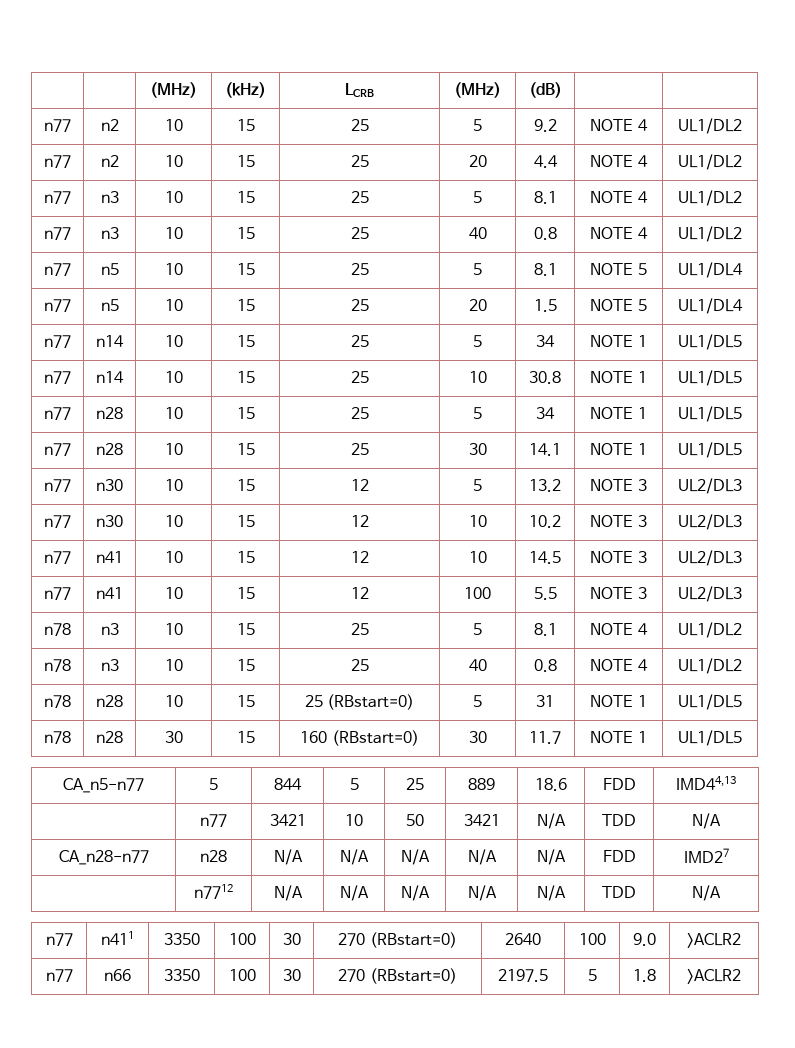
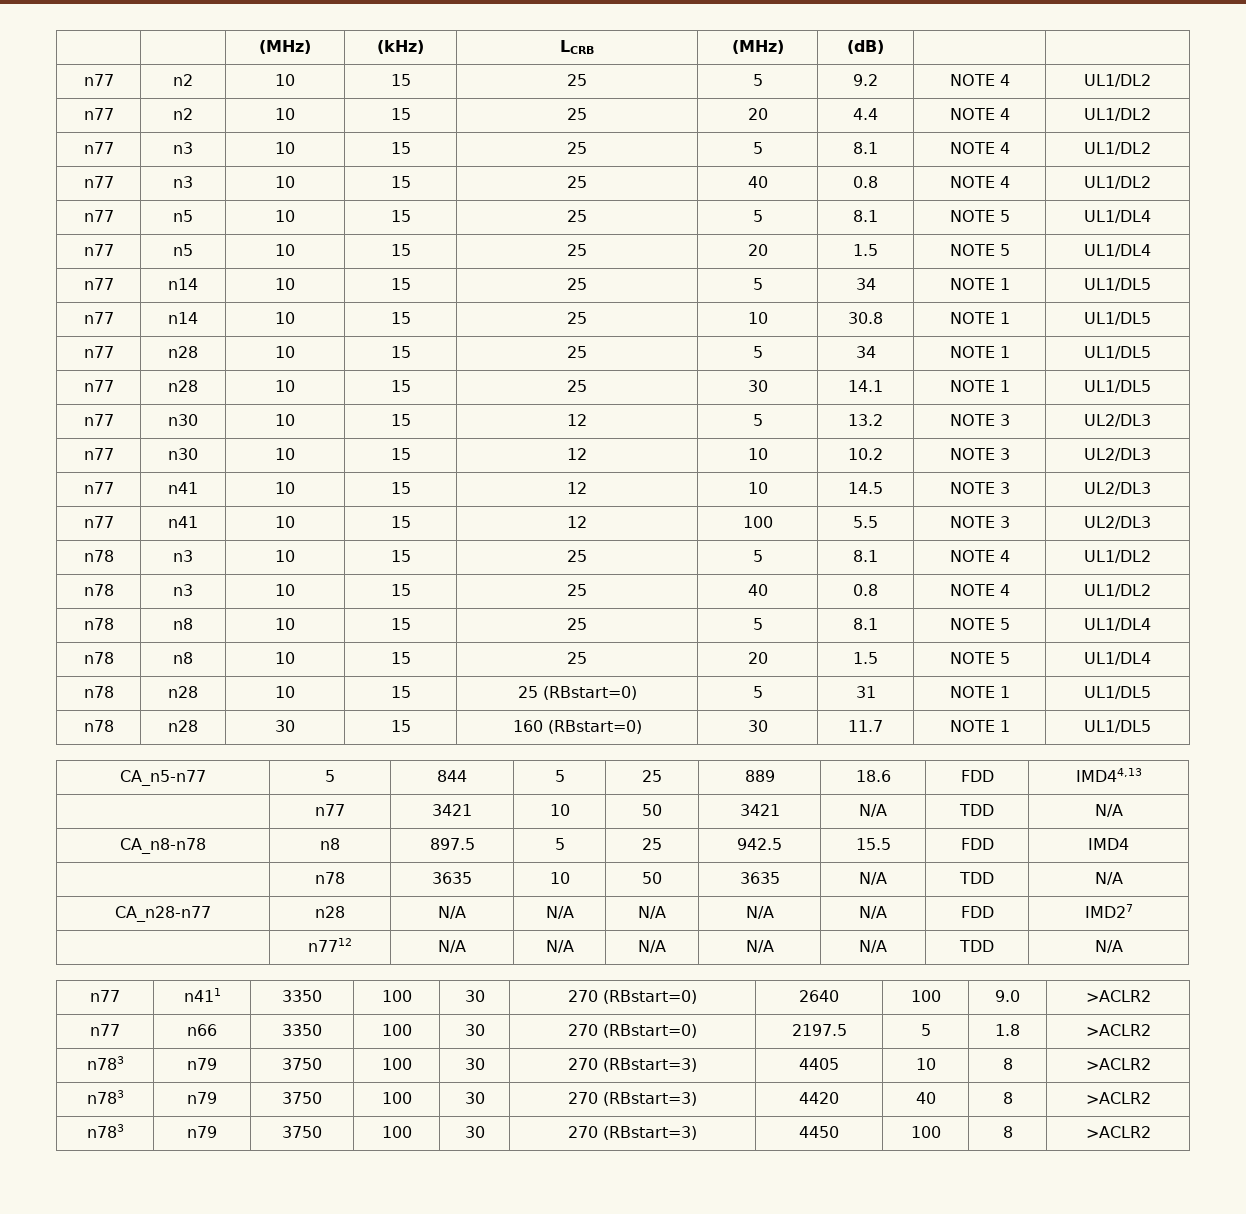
(743, 666) none -> [83,618,114,630] [173,618,193,630] [275,618,295,630] [390,618,411,630] [567,618,587,630] [752,618,763,630] [853,618,878,630] [949,618,1010,630] [1084,618,1151,631] [83,652,114,664] [173,652,193,664] [275,652,295,664] [390,652,411,664] [567,652,587,664] [747,652,768,664] [853,652,878,664] [949,652,1010,664] [1084,652,1151,665] // n78 | n8 | 10 | 15 | 25 | 5 | 8.1 | NOTE 5 | UL1/DL4 // n78 | n8 | 10 | 15 | 25 | 20 | 1.5 | NOTE 5 | UL1/DL4
(722, 821) none -> [120,838,206,854] [320,838,340,850] [429,838,475,850] [554,838,565,850] [642,838,662,850] [737,838,782,850] [855,838,891,850] [960,838,994,850] [1088,838,1129,850] [315,872,345,884] [432,872,472,884] [549,872,570,884] [642,872,662,884] [739,872,780,884] [859,872,887,885] [959,872,994,884] [1094,872,1123,885] // CA_n8-n78 | n8 | 897.5 | 5 | 25 | 942.5 | 15.5 | FDD | IMD4 // | n78 | 3635 | 10 | 50 | 3635 | N/A | TDD | N/A
(742, 976) none -> [86,1056,124,1070] [187,1058,217,1070] [282,1058,322,1070] [381,1058,412,1070] [464,1058,485,1070] [568,1058,697,1072] [799,1058,839,1070] [915,1058,936,1070] [1002,1058,1013,1070] [1085,1058,1151,1070] [86,1090,124,1104] [187,1092,217,1104] [282,1092,322,1104] [381,1092,412,1104] [464,1092,485,1104] [568,1092,697,1106] [799,1092,839,1104] [915,1092,936,1104] [1002,1092,1013,1104] [1085,1092,1151,1104] [86,1124,124,1138] [187,1126,217,1138] [282,1126,322,1138] [381,1126,412,1138] [464,1126,485,1138] [568,1126,697,1140] [799,1126,839,1138] [910,1126,941,1138] [1002,1126,1013,1138] [1085,1126,1151,1138] // n783 | n79 | 3750 | 100 | 30 | 270 (RBstart=3) | 4405 | 10 | 8 | >ACLR2 // n783 | n79 | 3750 | 100 | 30 | 270 (RBstart=3) | 4420 | 40 | 8 | >ACLR2 // n783 | n79 | 3750 | 100 | 30 | 270 (RBstart=3) | 4450 | 100 | 8 | >ACLR2

